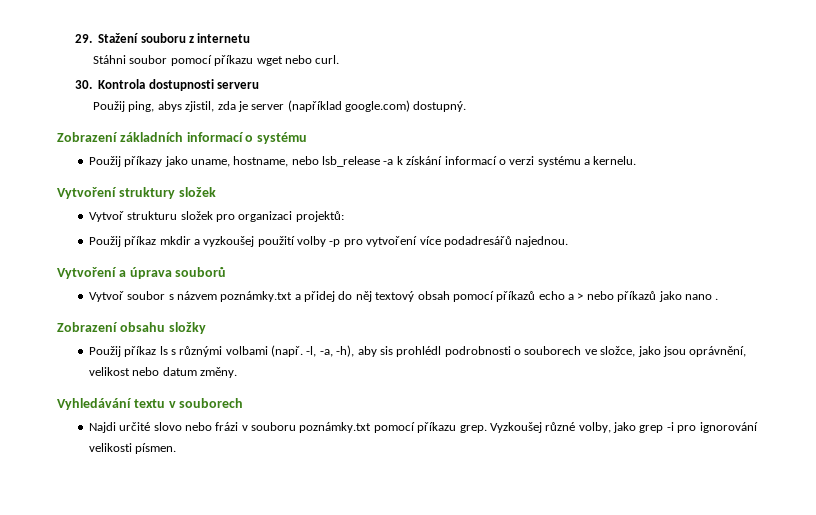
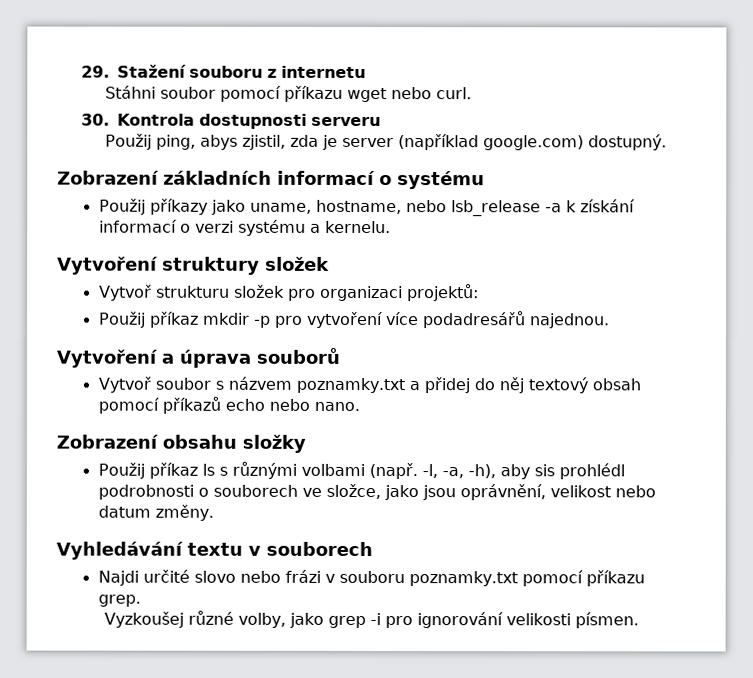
[193,236,327,247] a vyzkoušej použití volby -> (250, 318) none
[220,291,293,302] poznámky.txt -> [295,377,405,394] poznamky.txt
[568,291,719,302] a > nebo příkazů jako nano . -> [268,398,360,411] nebo nano.
[299,422,372,433] poznámky.txt -> [408,571,518,587] poznamky.txt
(487, 429) none -> (141, 600) //

